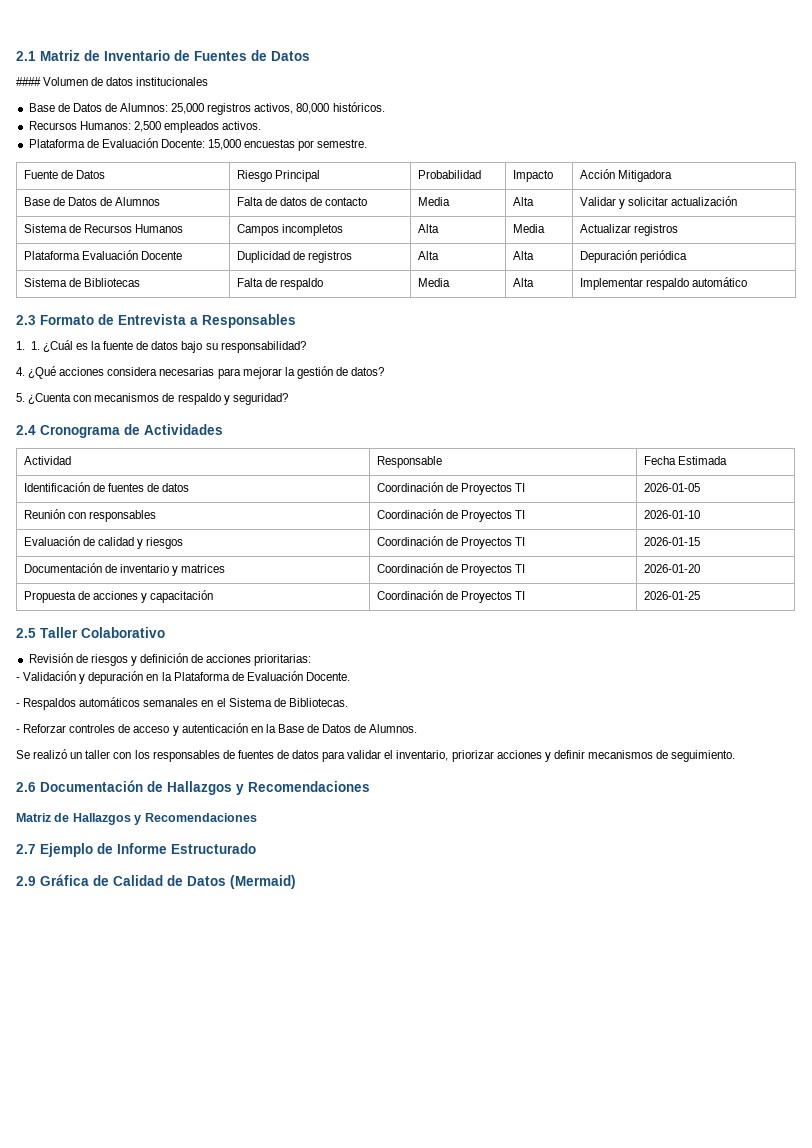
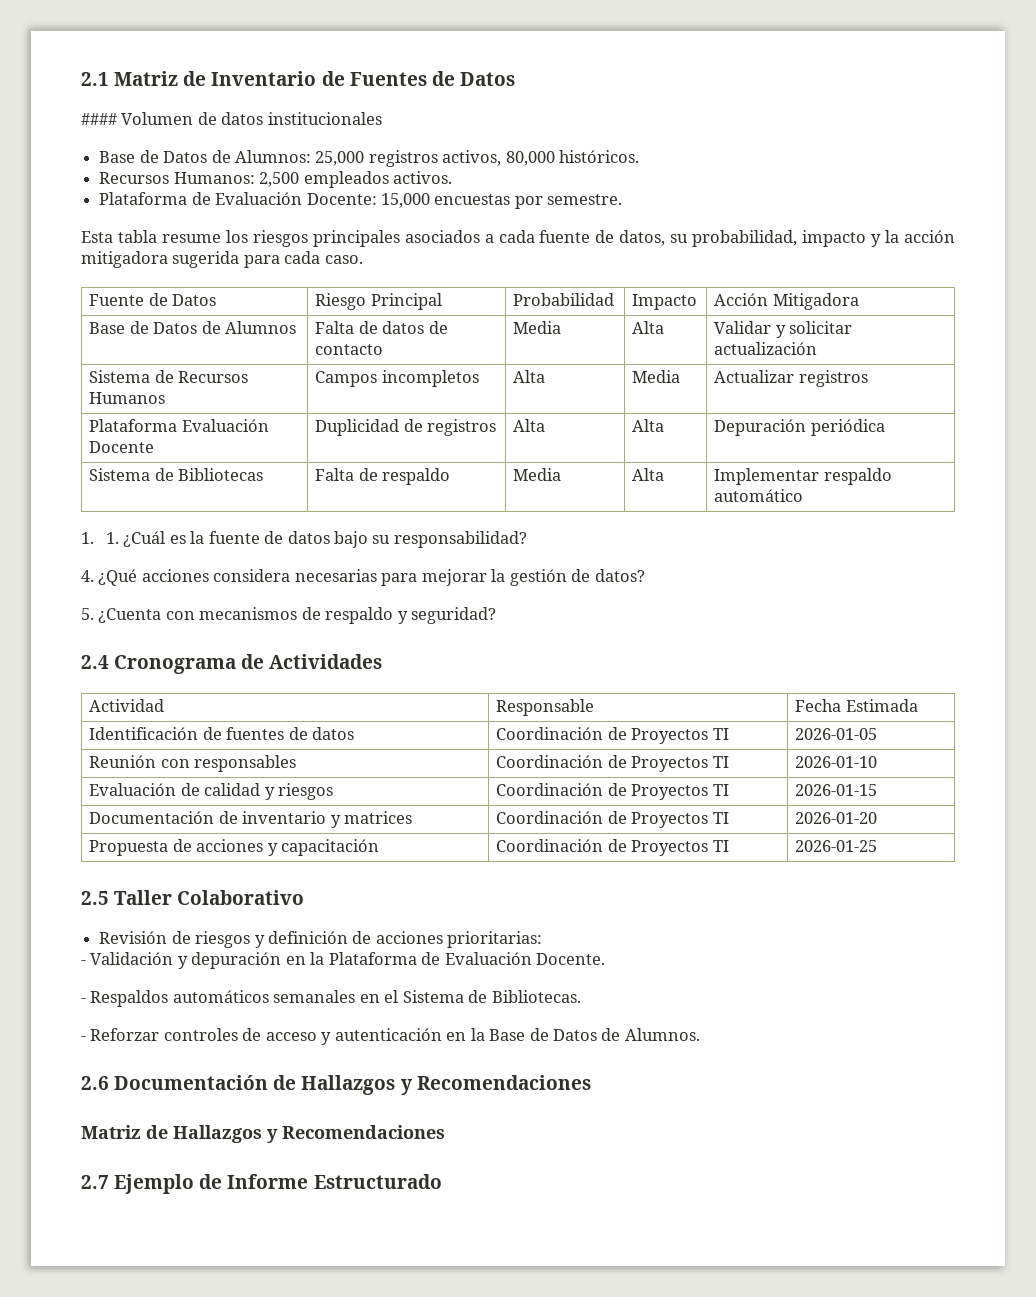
(368, 143) none -> [81,230,956,247] [81,251,363,268] // Esta tabla resume los riesgos principales asociados a cada fuente de datos, su probabilidad, impacto y la acción mitigadora sugerida para cada caso.
[16,314,296,328] // 2.3 Formato de Entrevista a Responsables -> (804, 495) none
[16,749,736,762] // Se realizó un taller con los responsables de fuentes de datos para validar el inventario, priorizar acciones y definir mecanismos de seguimiento. -> (700, 1034) none
[16,874,296,889] // 2.9 Gráfica de Calidad de Datos (Mermaid) -> (442, 1181) none

